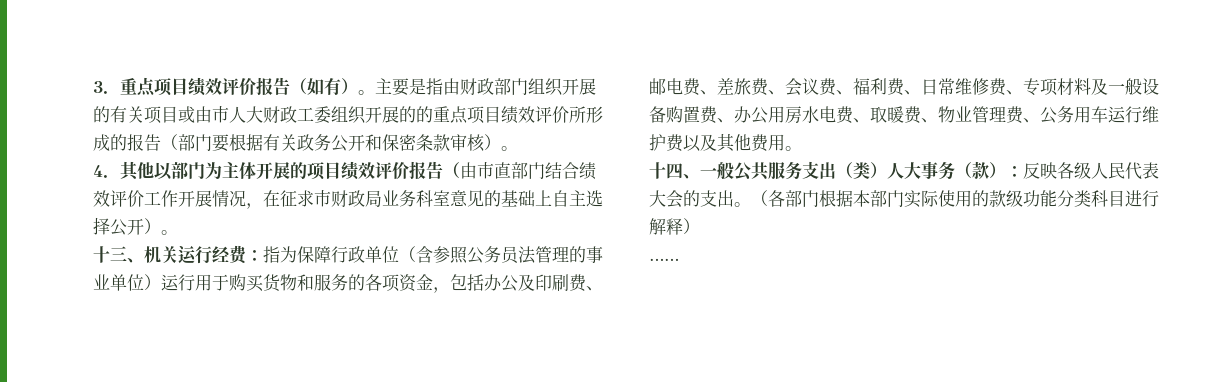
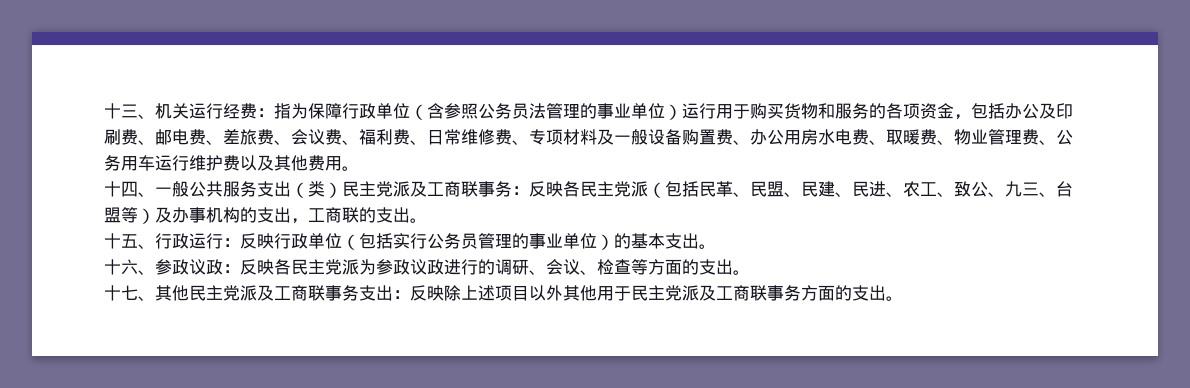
[93,77,596,97] [93,106,603,124] [93,134,518,152] [93,161,596,181] [93,190,603,209] [93,217,178,236] 3．重点项目绩效评价报告（如有）。主要是指由财政部门组织开展的有关项目或由市人大财政工委组织开展的的重点项目绩效评价所形成的报告（部门要根据有关政务公开和保密条款审核）。 // 4．其他以部门为主体开展的项目绩效评价报告（由市直部门结合绩效评价工作开展情况，在征求市财政局业务科室意见的基础上自主选择公开）。 // -> (104, 111) none
[887,161,1159,180] [649,190,1159,208] [649,218,700,235] [649,258,679,261] 人大事务（款）：反映各级人民代表大会的支出。（各部门根据本部门实际使用的款级功能分类科目进行解释） // …… -> [342,181,1073,198] [104,207,427,224] [104,233,716,250] [104,259,750,275] [104,285,903,301] 民主党派及工商联事务：反映各民主党派（包括民革、民盟、民建、民进、农工、致公、九三、台盟等）及办事机构的支出，工商联的支出。 // 十五、行政运行：反映行政单位（包括实行公务员管理的事业单位）的基本支出。 // 十六、参政议政：反映各民主党派为参政议政进行的调研、会议、检查等方面的支出。 // 十七、其他民主党派及工商联事务支出：反映除上述项目以外其他用于民主党派及工商联事务方面的支出。

